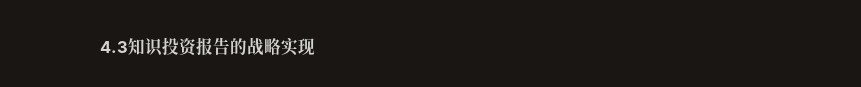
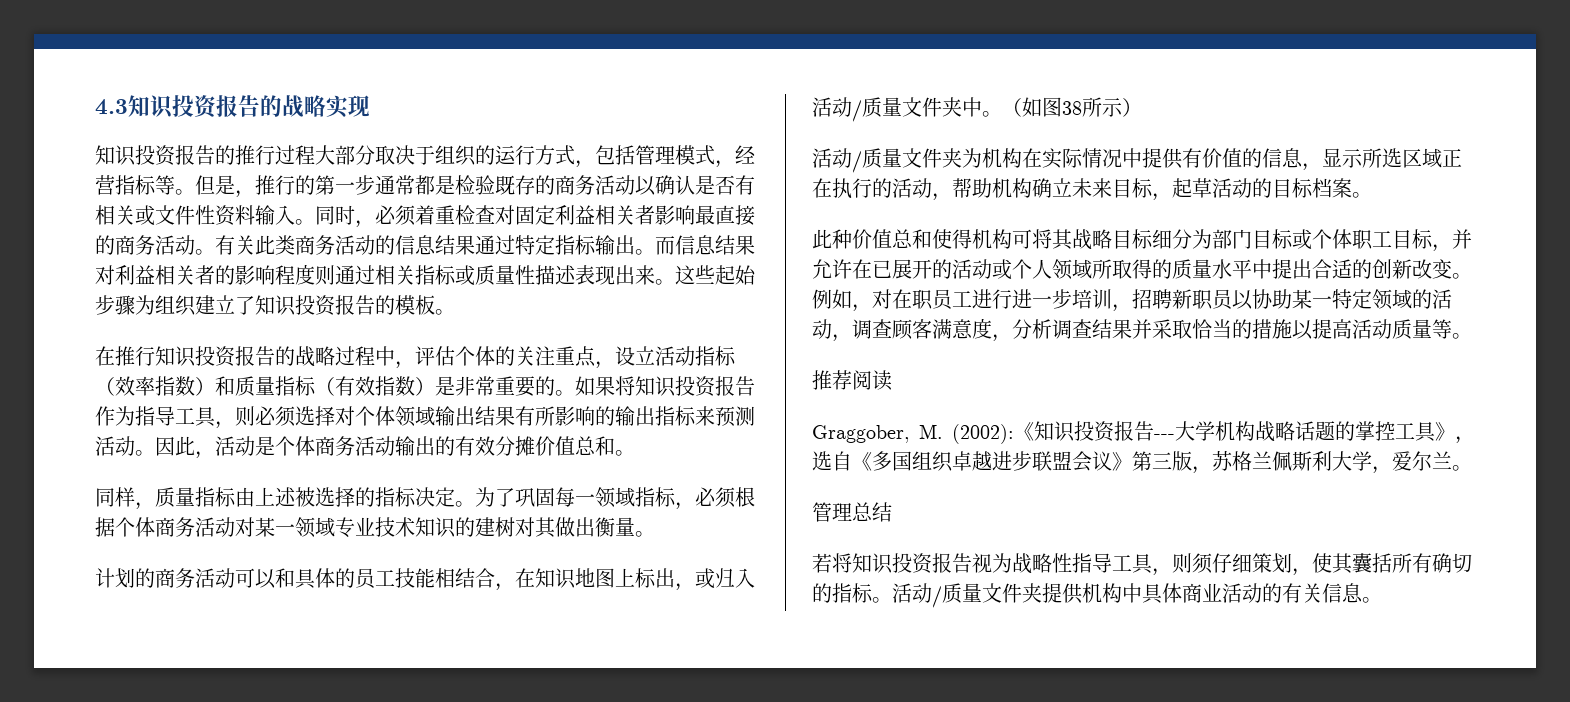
(315, 46) none -> [95,145,755,168] [95,175,755,198] [95,205,755,228] [95,235,755,255] [95,264,756,286] [95,295,455,316] [95,346,736,369] [95,376,755,397] [95,406,755,429] [95,436,635,459] [95,487,755,510] [95,517,655,538] [95,568,755,591] [812,97,1142,122] [812,148,1462,173] [812,178,1372,201] [812,229,1472,252] [812,259,1472,280] [812,289,1452,312] [812,318,1472,342] [812,370,892,391] [812,421,1475,444] [812,450,1472,474] [812,502,892,522] [812,553,1472,576] [812,583,1382,608] // 知识投资报告的推行过程大部分取决于组织的运行方式，包括管理模式，经营指标等。但是，推行的第一步通常都是检验既存的商务活动以确认是否有相关或文件性资料输入。同时，必须着重检查对固定利益相关者影响最直接的商务活动。有关此类商务活动的信息结果通过特定指标输出。而信息结果对利益相关者的影响程度则通过相关指标或质量性描述表现出来。这些起始步骤为组织建立了知识投资报告的模板。 // 在推行知识投资报告的战略过程中，评估个体的关注重点，设立活动指标（效率指数）和质量指标（有效指数）是非常重要的。如果将知识投资报告作为指导工具，则必须选择对个体领域输出结果有所影响的输出指标来预测活动。因此，活动是个体商务活动输出的有效分摊价值总和。 // 同样，质量指标由上述被选择的指标决定。为了巩固每一领域指标，必须根据个体商务活动对某一领域专业技术知识的建树对其做出衡量。 // 计划的商务活动可以和具体的员工技能相结合，在知识地图上标出，或归入活动/质量文件夹中。（如图38所示） // 活动/质量文件夹为机构在实际情况中提供有价值的信息，显示所选区域正在执行的活动，帮助机构确立未来目标，起草活动的目标档案。 // 此种价值总和使得机构可将其战略目标细分为部门目标或个体职工目标，并允许在已展开的活动或个人领域所取得的质量水平中提出合适的创新改变。例如，对在职员工进行进一步培训，招聘新职员以协助某一特定领域的活动，调查顾客满意度，分析调查结果并采取恰当的措施以提高活动质量等。 // 推荐阅读 // Graggober, M. (2002):《知识投资报告---大学机构战略话题的掌控工具》，选自《多国组织卓越进步联盟会议》第三版，苏格兰佩斯利大学，爱尔兰。 // 管理总结 // 若将知识投资报告视为战略性指导工具，则须仔细策划，使其囊括所有确切的指标。活动/质量文件夹提供机构中具体商业活动的有关信息。

